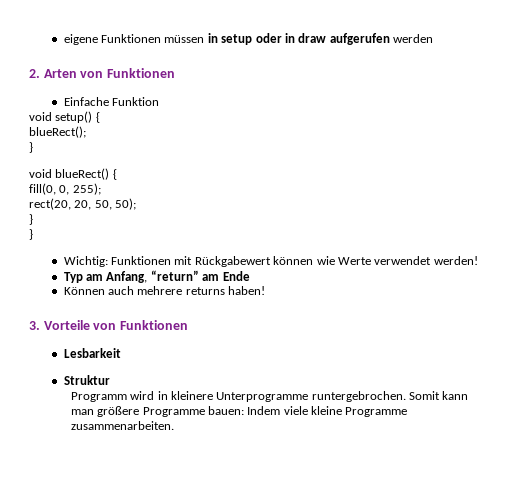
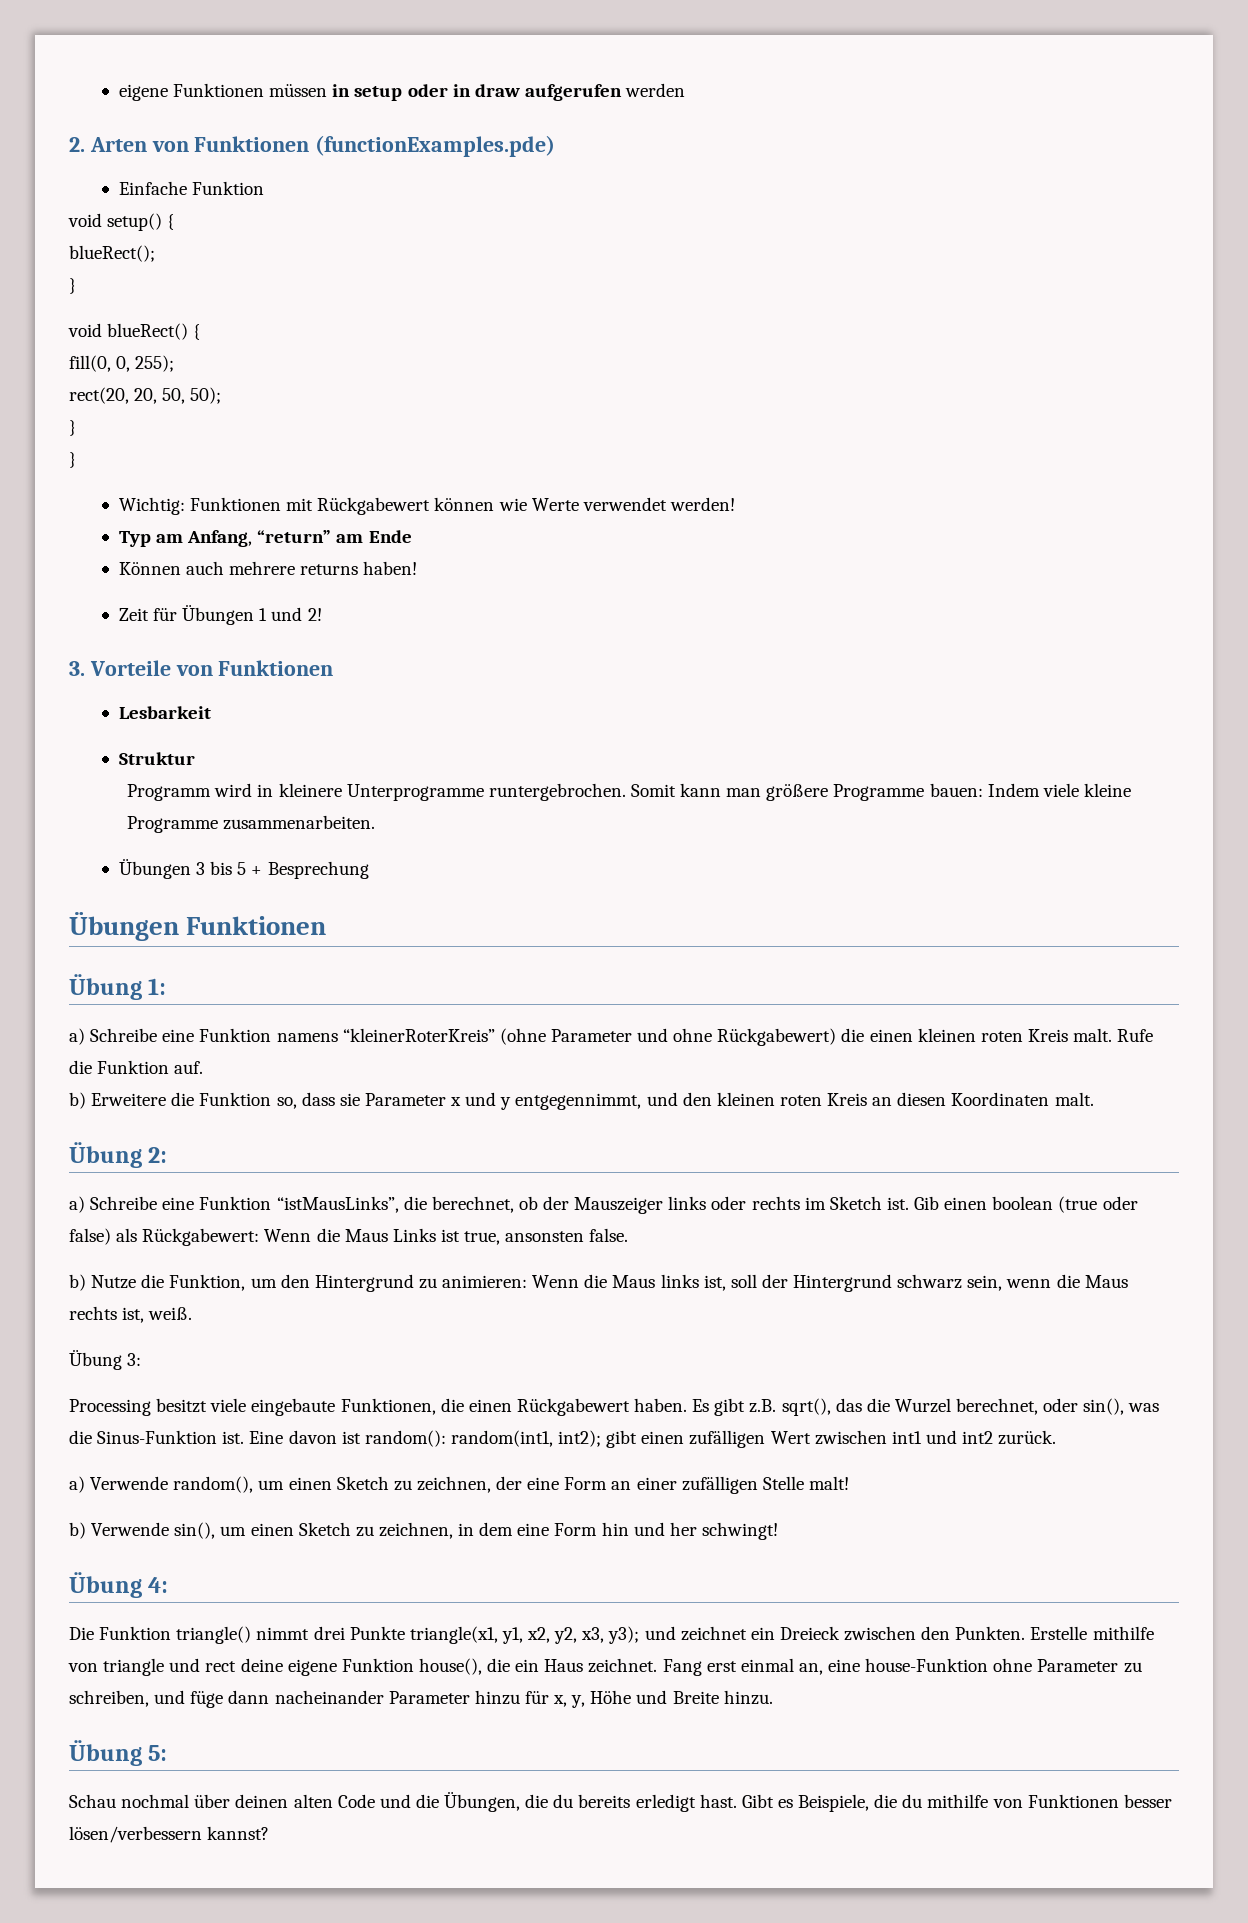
(175, 73) none -> [315,135,556,157] (functionExamples.pde)
(266, 290) none -> [118,605,322,625] // Zeit für Übungen 1 und 2!
(174, 425) none -> [118,859,369,879] [69,912,327,941] [69,974,167,1000] [69,1028,1154,1046] [69,1060,204,1074] [69,1092,1094,1110] [69,1142,168,1168] [69,1196,1138,1214] [69,1228,629,1246] [69,1274,1128,1292] [69,1306,193,1323] [69,1350,142,1370] [69,1398,1160,1416] [69,1430,1057,1448] [69,1476,849,1494] [69,1522,778,1540] [69,1572,169,1598] [69,1626,1154,1644] [68,1658,1142,1676] [69,1690,773,1708] [69,1740,168,1766] [69,1792,1172,1812] [69,1826,270,1843] // Übungen 3 bis 5 + Besprechung // Übungen Funktionen // Übung 1: // a) Schreibe eine Funktion namens “kleinerRoterKreis” (ohne Parameter und ohne Rückgabewert) die einen kleinen roten Kreis malt. Rufe die Funktion auf. // b) Erweitere die Funktion so, dass sie Parameter x und y entgegennimmt, und den kleinen roten Kreis an diesen Koordinaten malt. // Übung 2: // a) Schreibe eine Funktion “istMausLinks”, die berechnet, ob der Mauszeiger links oder rechts im Sketch ist. Gib einen boolean (true oder false) als Rückgabewert: Wenn die Maus Links ist true, ansonsten false. // b) Nutze die Funktion, um den Hintergrund zu animieren: Wenn die Maus links ist, soll der Hintergrund schwarz sein, wenn die Maus rechts ist, weiß. // Übung 3: // Processing besitzt viele eingebaute Funktionen, die einen Rückgabewert haben. Es gibt z.B. sqrt(), das die Wurzel berechnet, oder sin(), was die Sinus-Funktion ist. Eine davon ist random(): random(int1, int2); gibt einen zufälligen Wert zwischen int1 und int2 zurück. // a) Verwende random(), um einen Sketch zu zeichnen, der eine Form an einer zufälligen Stelle malt! // b) Verwende sin(), um einen Sketch zu zeichnen, in dem eine Form hin und her schwingt! // Übung 4: // Die Funktion triangle() nimmt drei Punkte triangle(x1, y1, x2, y2, x3, y3); und zeichnet ein Dreieck zwischen den Punkten. Erstelle mithilfe von triangle und rect deine eigene Funktion house(), die ein Haus zeichnet. Fang erst einmal an, eine house-Funktion ohne Parameter zu schreiben, und füge dann nacheinander Parameter hinzu für x, y, Höhe und Breite hinzu. // Übung 5: // Schau nochmal über deinen alten Code und die Übungen, die du bereits erledigt hast. Gibt es Beispiele, die du mithilfe von Funktionen besser lösen/verbessern kannst?

